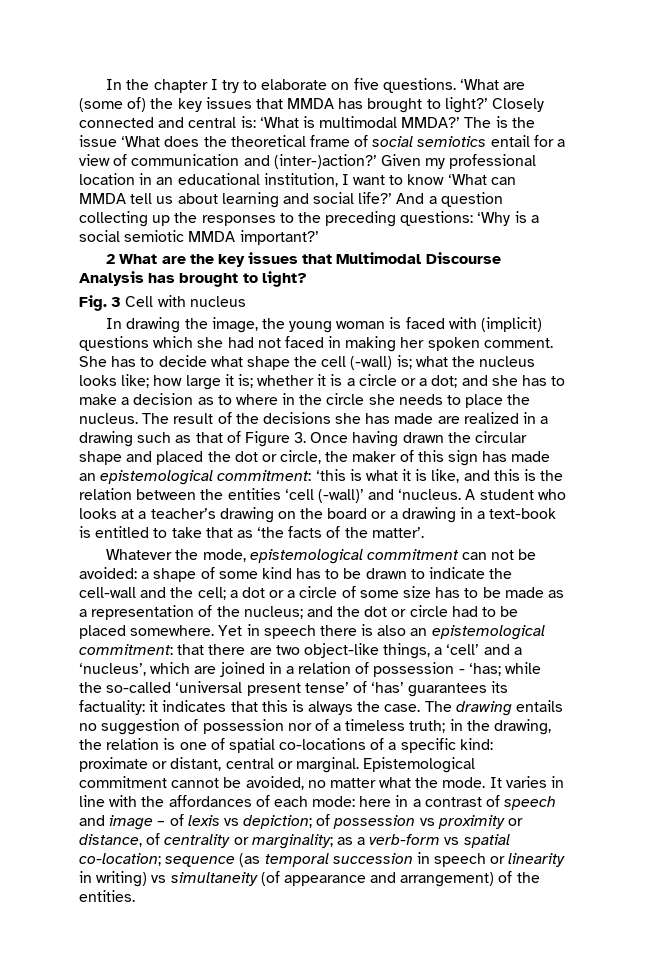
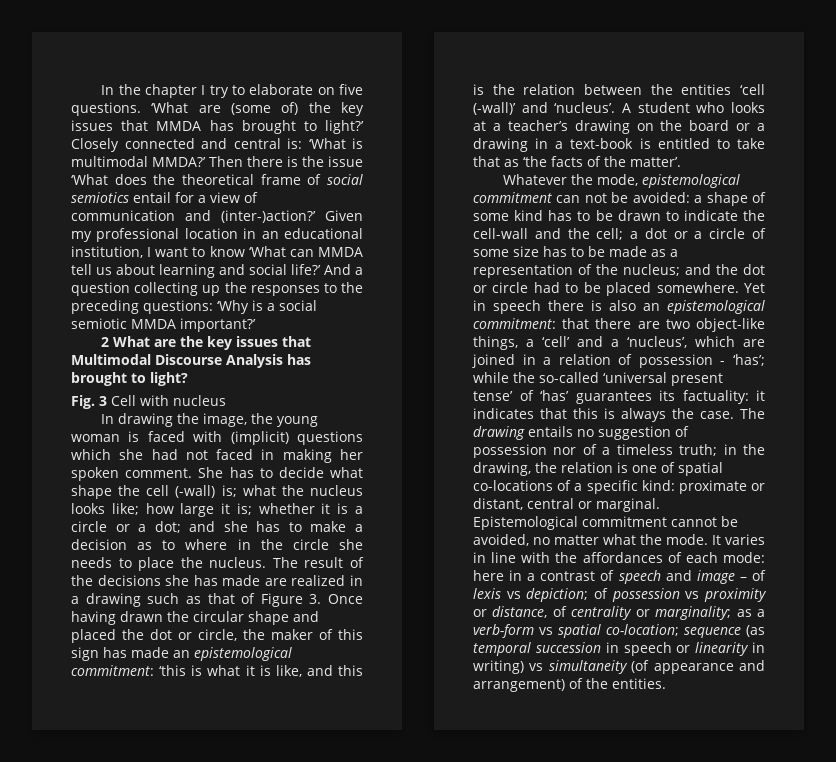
[464,117,492,128] The -> [209,156,283,167] Then there
[398,489,462,500] ‘nucleus. -> [554,102,616,113] ‘nucleus’.
[468,663,501,676] ‘has; -> [733,354,765,366] ‘has’;

